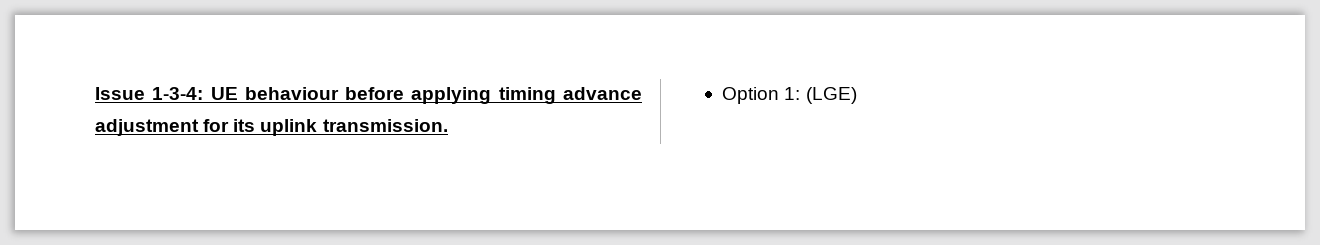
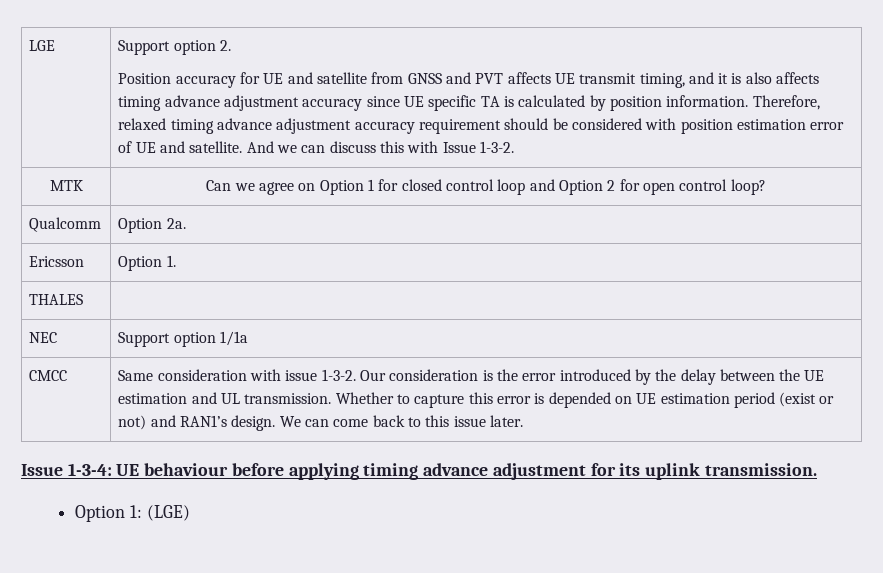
(95, 93) none -> [29,40,56,51] [118,40,232,55] [118,72,820,88] [118,95,820,111] [118,118,845,134] [118,141,514,153] [49,180,83,191] [206,179,766,195] [29,217,102,232] [118,218,186,233] [29,256,85,267] [118,255,176,271] [29,294,84,305] [29,332,58,343] [118,331,249,347] [29,370,68,381] [118,369,825,385] [118,392,835,408] [118,415,523,431] LGE | Support option 2. // Position accuracy for UE and satellite from GNSS and PVT affects UE transmit timing, and it is also affects timing advance adjustment accuracy since UE specific TA is calculated by position information. Therefore, relaxed timing advance adjustment accuracy requirement should be considered with position estimation error of UE and satellite. And we can discuss this with Issue 1-3-2. // MTK | Can we agree on Option 1 for closed control loop and Option 2 for open control loop? // Qualcomm | Option 2a. // Ericsson | Option 1. // THALES | // NEC | Support option 1/1a // CMCC | Same consideration with issue 1-3-2. Our consideration is the error introduced by the delay between the UE estimation and UL transmission. Whether to capture this error is depended on UE estimation period (exist or not) and RAN1’s design. We can come back to this issue later. //

